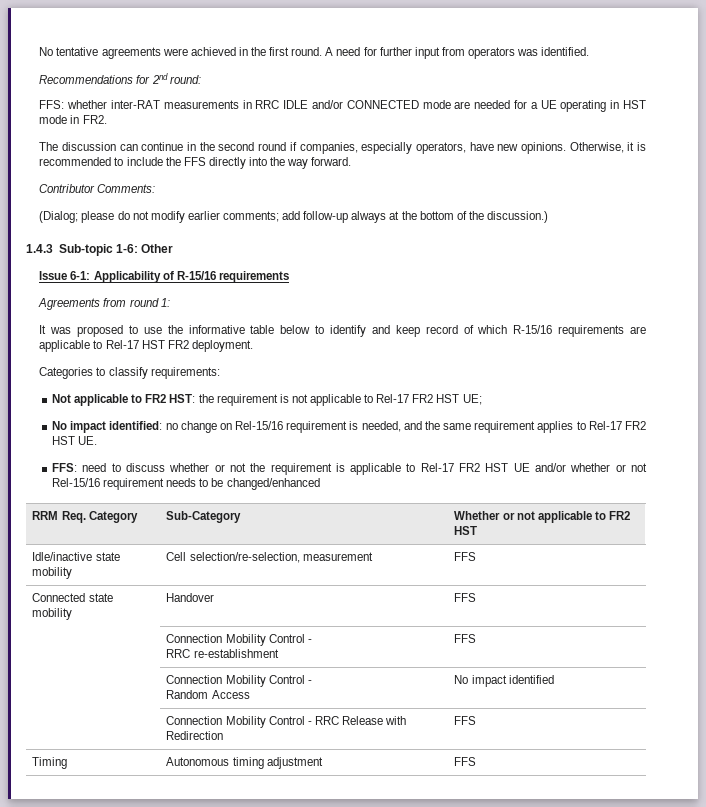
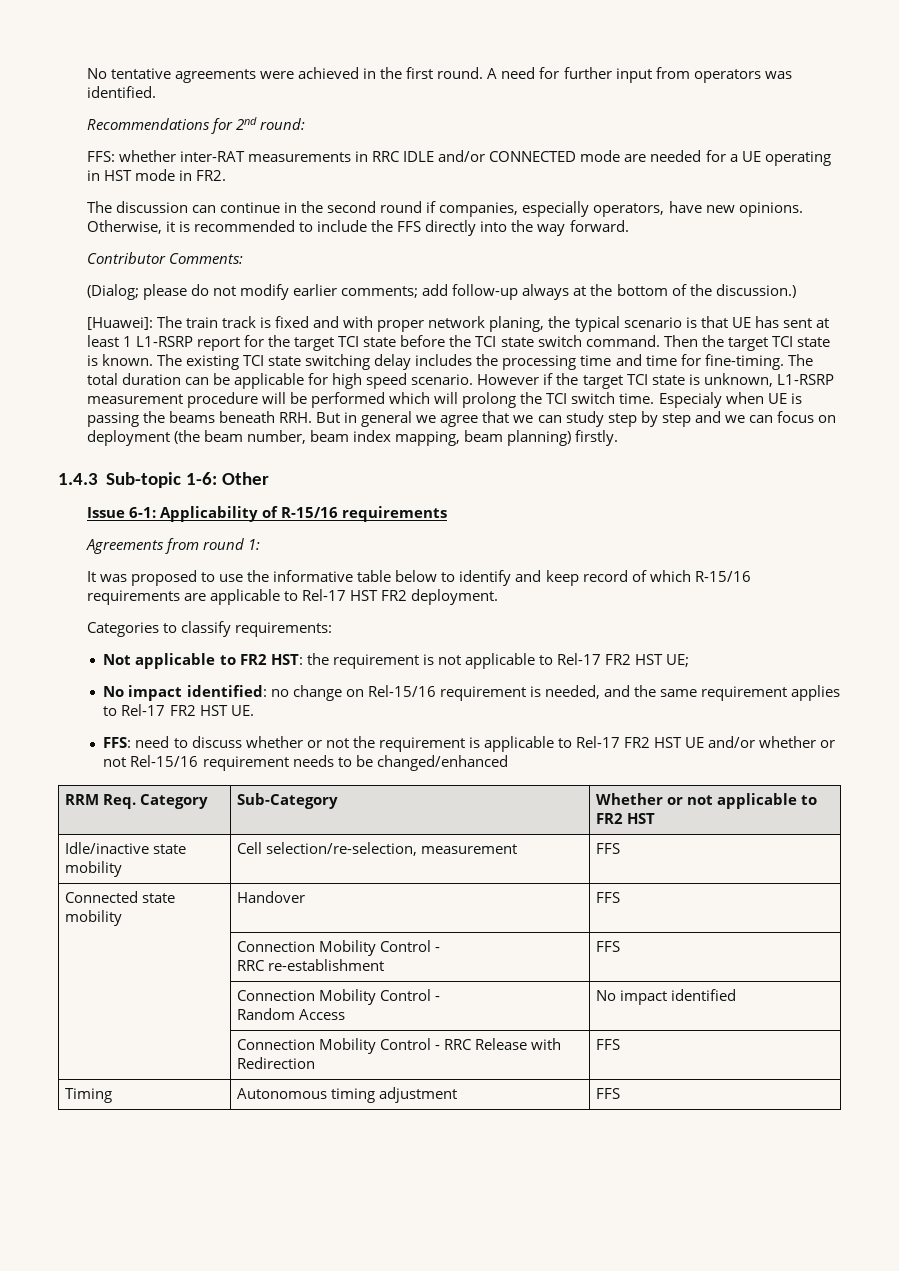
(548, 217) none -> [86,316,829,332] [86,335,830,351] [86,354,813,370] [86,373,834,389] [86,392,802,408] [86,411,836,427] [86,430,619,446] // [Huawei]: The train track is fixed and with proper network planing, the typical scenario is that UE has sent at least 1 L1-RSRP report for the target TCI state before the TCI state switch command. Then the target TCI state is known. The existing TCI state switching delay includes the processing time and time for fine-timing. The total duration can be applicable for high speed scenario. However if the target TCI state is unknown, L1-RSRP measurement procedure will be performed which will prolong the TCI switch time. Especialy when UE is passing the beams beneath RRH. But in general we agree that we can study step by step and we can focus on deployment (the beam number, beam index mapping, beam planning) firstly.

